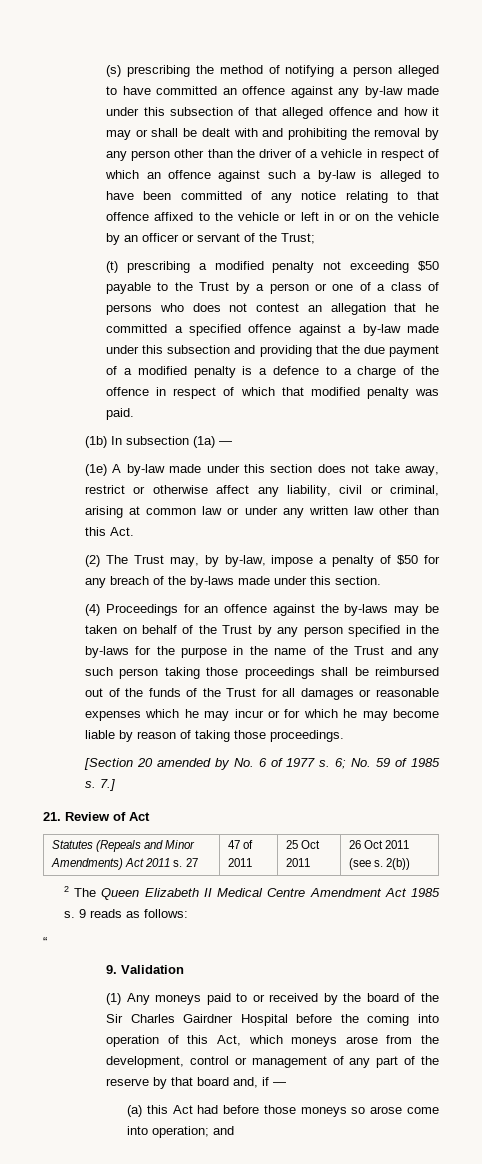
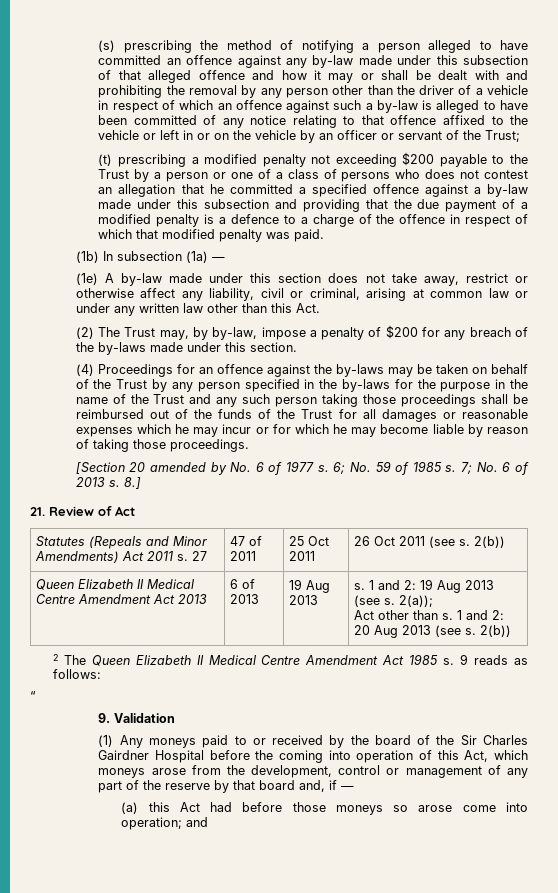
[417,261,439,271] $50 -> [402,152,435,166] $200
[397,555,419,565] $50 -> [385,325,418,339] $200
[100,779,116,791] 7.] -> [461,462,529,475] [75,477,141,489] 7; No. 6 of 2013 s. 8.]
(411, 864) none -> [36,579,195,590] [36,594,208,604] [230,579,256,589] [230,594,260,604] [289,579,331,593] [289,595,319,605] [354,579,495,593] [354,595,434,607] [354,610,505,620] [354,625,512,638] // Queen Elizabeth II Medical Centre Amendment Act 2013 | 6 of 2013 | 19 Aug 2013 | s. 1 and 2: 19 Aug 2013 (see s. 2(a)); // Act other than s. 1 and 2: 20 Aug 2013 (see s. 2(b))

